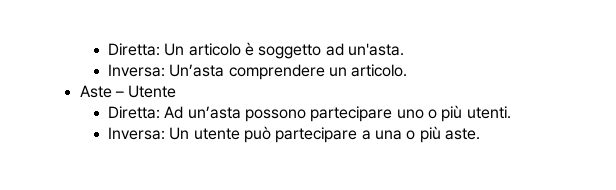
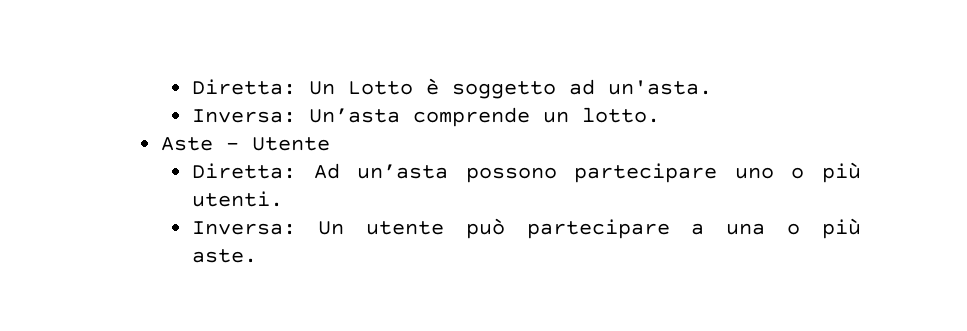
[188,43,241,56] articolo -> [348,81,414,95] Lotto
[228,64,408,80] comprendere un articolo. -> [413,107,661,127] comprende un lotto.

